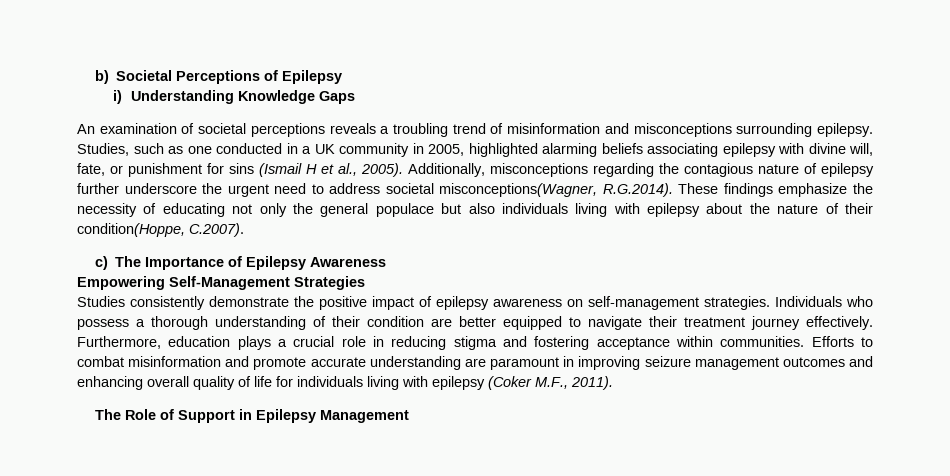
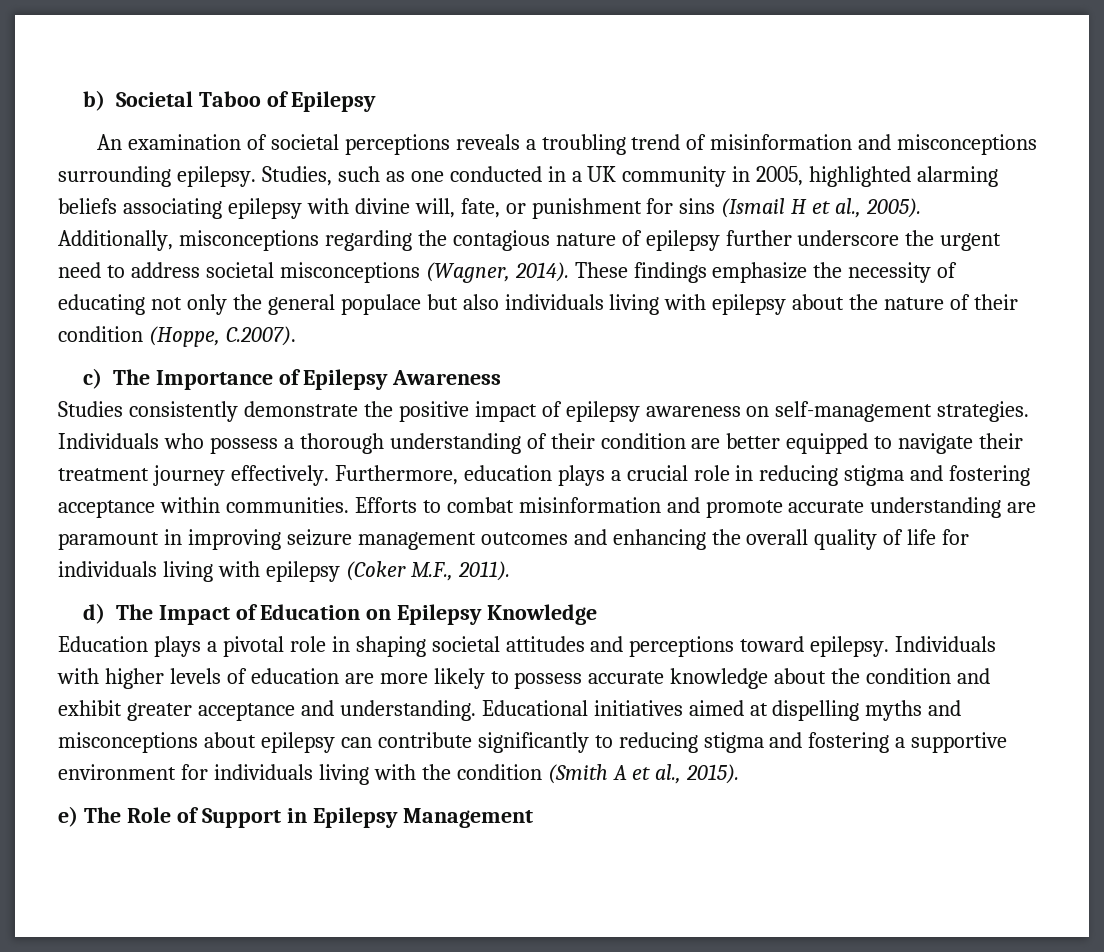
[176,70,343,84] [113,90,356,104] Perceptions of Epilepsy // i) Understanding Knowledge Gaps -> [198,91,377,112] Taboo of Epilepsy
[439,183,673,197] misconceptions(Wagner, R.G.2014). -> [279,262,569,283] misconceptions (Wagner, 2014).
[77,223,185,237] condition(Hoppe, -> [58,326,220,347] condition (Hoppe,
[77,276,365,290] // Empowering Self-Management Strategies -> (502, 377) none
(143, 383) none -> [711,529,741,545] the
(613, 383) none -> [82,603,598,625] [58,636,997,657] [57,668,991,689] [58,700,962,721] [58,732,1008,753] [58,764,740,785] [58,806,78,827] d) The Impact of Education on Epilepsy Knowledge // Education plays a pivotal role in shaping societal attitudes and perceptions toward epilepsy. Individuals with higher levels of education are more likely to possess accurate knowledge about the condition and exhibit greater acceptance and understanding. Educational initiatives aimed at dispelling myths and misconceptions about epilepsy can contribute significantly to reducing stigma and fostering a supportive environment for individuals living with the condition (Smith A et al., 2015). // e)

